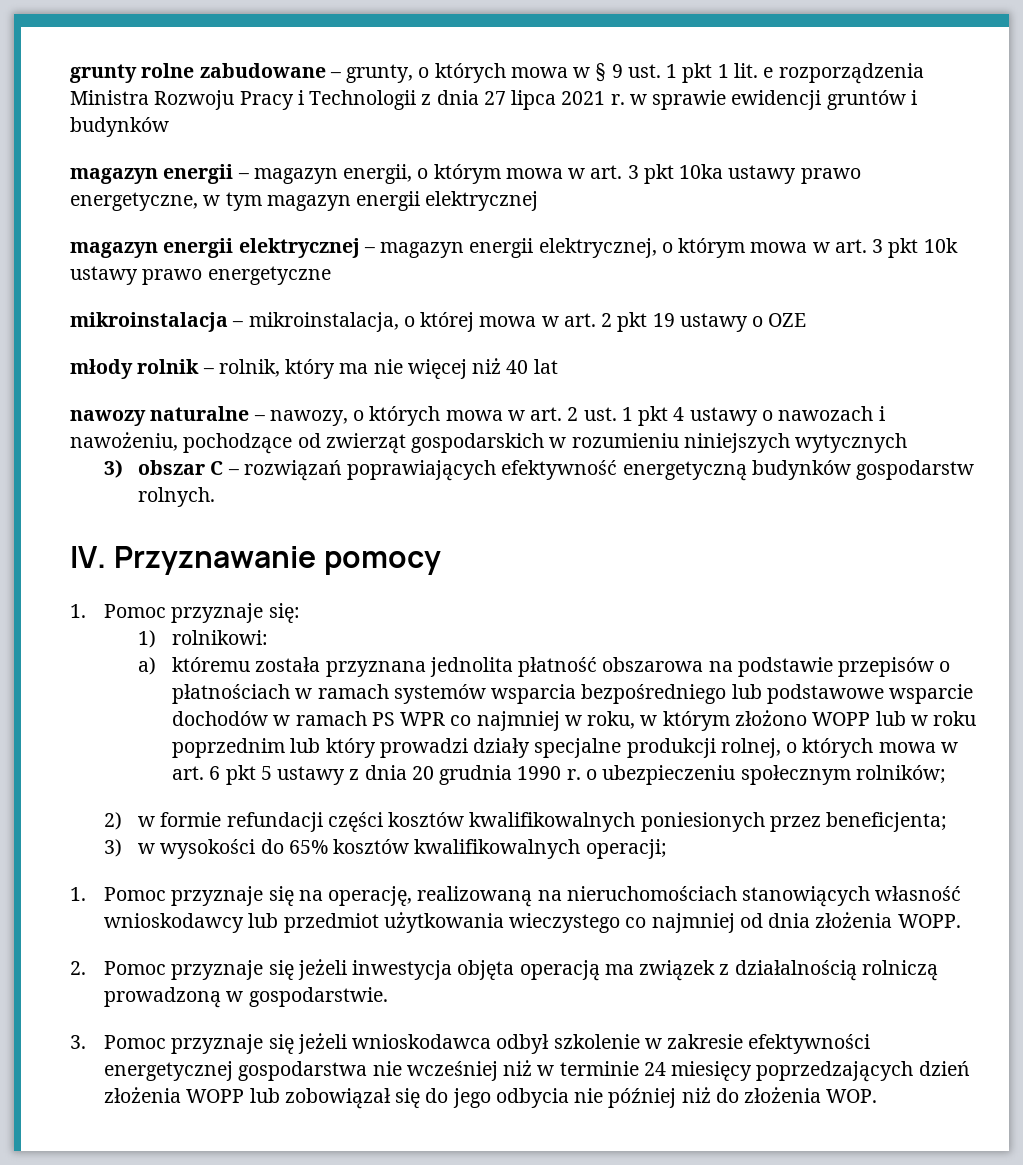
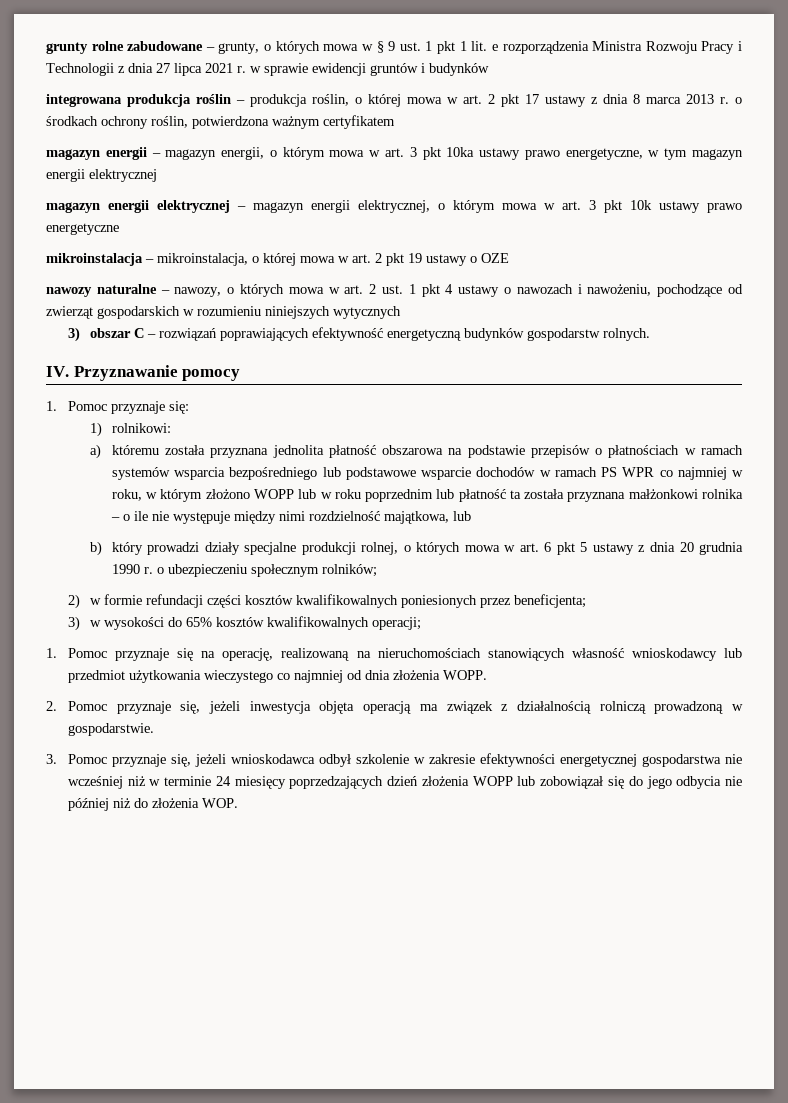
(169, 127) none -> [46,94,742,107] [46,115,395,129] // integrowana produkcja roślin – produkcja roślin, o której mowa w art. 2 pkt 17 ustawy z dnia 8 marca 2013 r. o środkach ochrony roślin, potwierdzona ważnym certyfikatem
[70,358,558,379] // młody rolnik – rolnik, który ma nie więcej niż 40 lat -> (509, 258) none
(321, 745) none -> [458,489,744,502] [110,511,471,524] [89,541,102,556] płatność ta została przyznana małżonkowi rolnika – o ile nie występuje między nimi rozdzielność majątkowa, lub // b)
[268,960,294,980] się -> [180,701,201,714] się,
[268,1034,294,1054] się -> [170,754,191,767] się,

